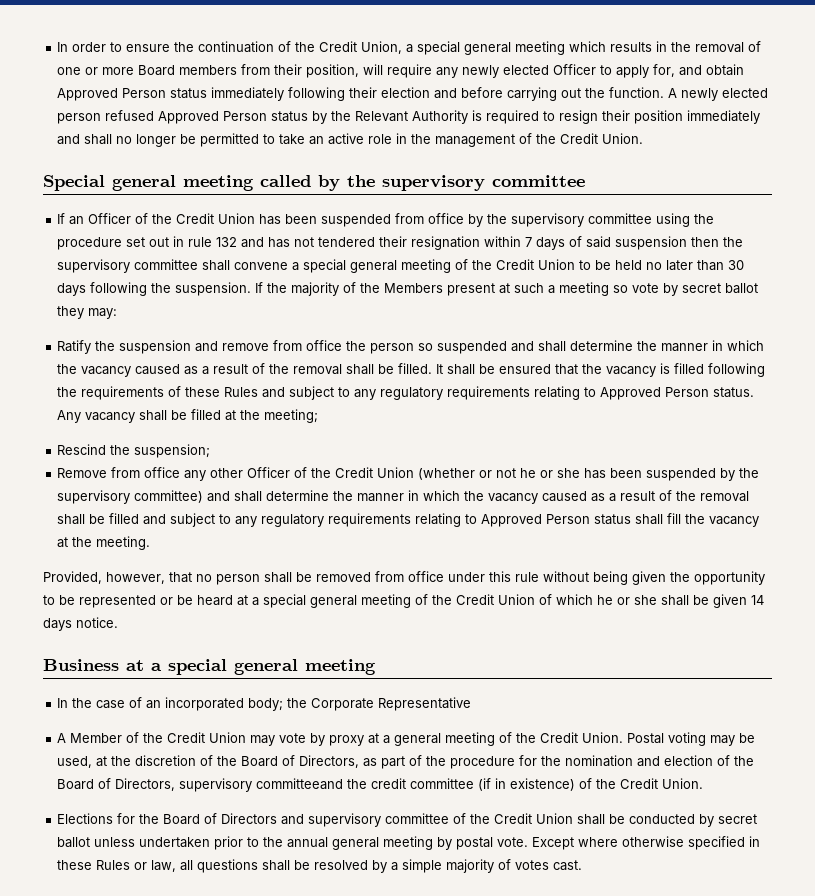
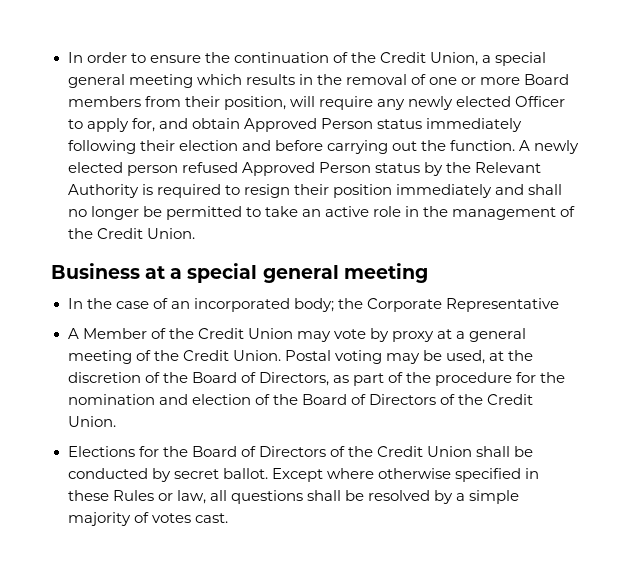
[43,175,585,191] [57,213,715,227] [57,236,744,250] [57,259,745,273] [57,282,759,296] [57,306,118,319] [57,340,765,354] [57,363,766,377] [57,386,755,400] [57,409,319,423] [57,444,211,458] [57,467,760,481] [57,490,750,504] [57,513,760,527] [57,536,151,550] [43,571,765,585] [43,594,764,608] [43,617,118,631] // Special general meeting called by the supervisory committee // If an Officer of the Credit Union has been suspended from office by the supervisory committee using the procedure set out in rule 132 and has not tendered their resignation within 7 days of said suspension then the supervisory committee shall convene a special general meeting of the Credit Union to be held no later than 30 days following the suspension. If the majority of the Members present at such a meeting so vote by secret ballot they may: // Ratify the suspension and remove from office the person so suspended and shall determine the manner in which the vacancy caused as a result of the removal shall be filled. It shall be ensured that the vacancy is filled following the requirements of these Rules and subject to any regulatory requirements relating to Approved Person status. Any vacancy shall be filled at the meeting; // Rescind the suspension; // Remove from office any other Officer of the Credit Union (whether or not he or she has been suspended by the supervisory committee) and shall determine the manner in which the vacancy caused as a result of the removal shall be filled and subject to any regulatory requirements relating to Approved Person status shall fill the vacancy at the meeting. // Provided, however, that no person shall be removed from office under this rule without being given the opportunity to be represented or be heard at a special general meeting of the Credit Union of which he or she shall be given 14 days notice. -> (195, 233) none
[115,778,576,792] Directors, supervisory committeeand the credit committee (if in existence) -> [368,394,436,405] Directors
[281,813,450,827] and supervisory committee -> (326, 451) none
[57,836,529,850] ballot unless undertaken prior to the annual general meeting by postal vote. -> [222,468,268,479] ballot.

